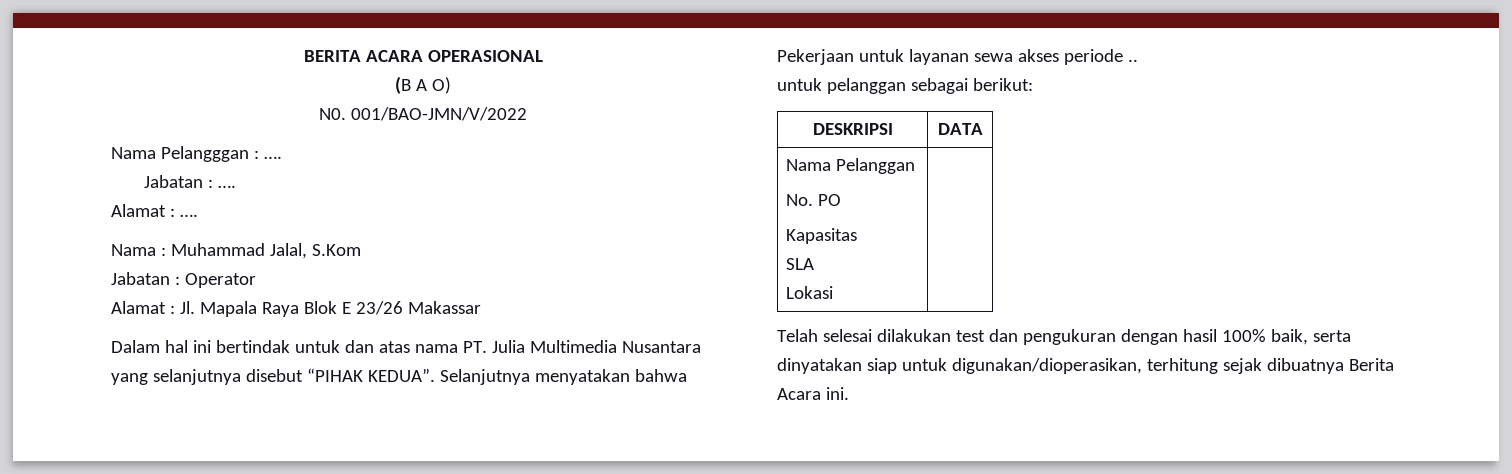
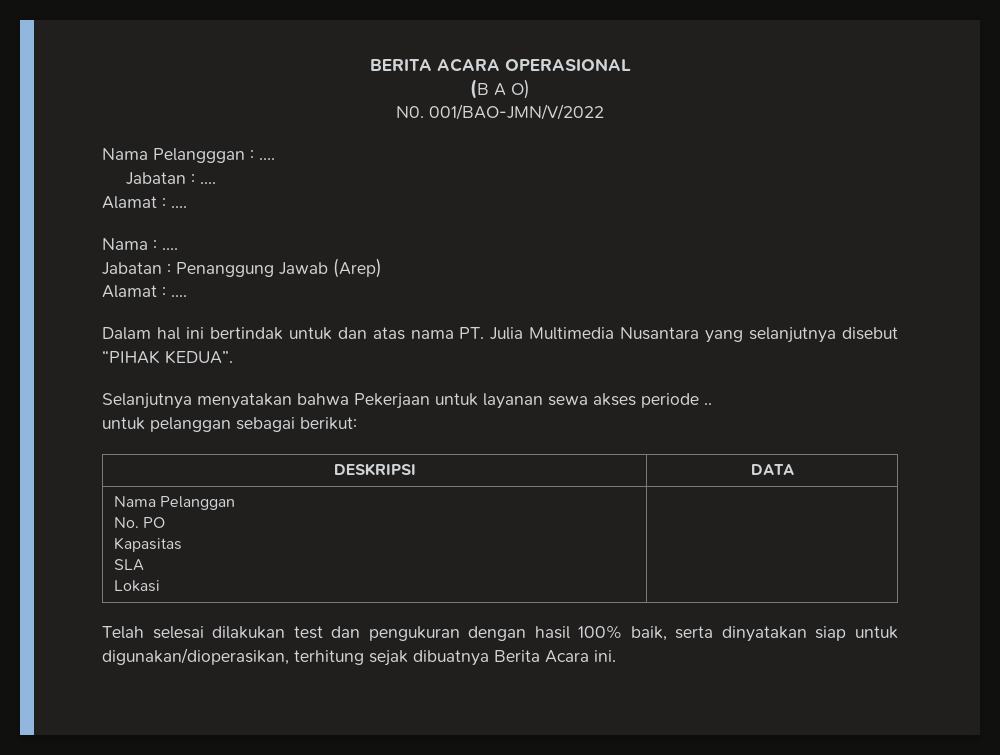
[170,243,361,259] [111,272,256,288] [111,301,481,317] Muhammad Jalal, S.Kom // Jabatan : Operator // Alamat : Jl. Mapala Raya Blok E 23/26 Makassar -> [162,248,178,250] [102,258,382,278] [102,285,187,298] …. // Jabatan : Penanggung Jawab (Arep) // Alamat : ….
(435, 375) none -> (233, 357) //

